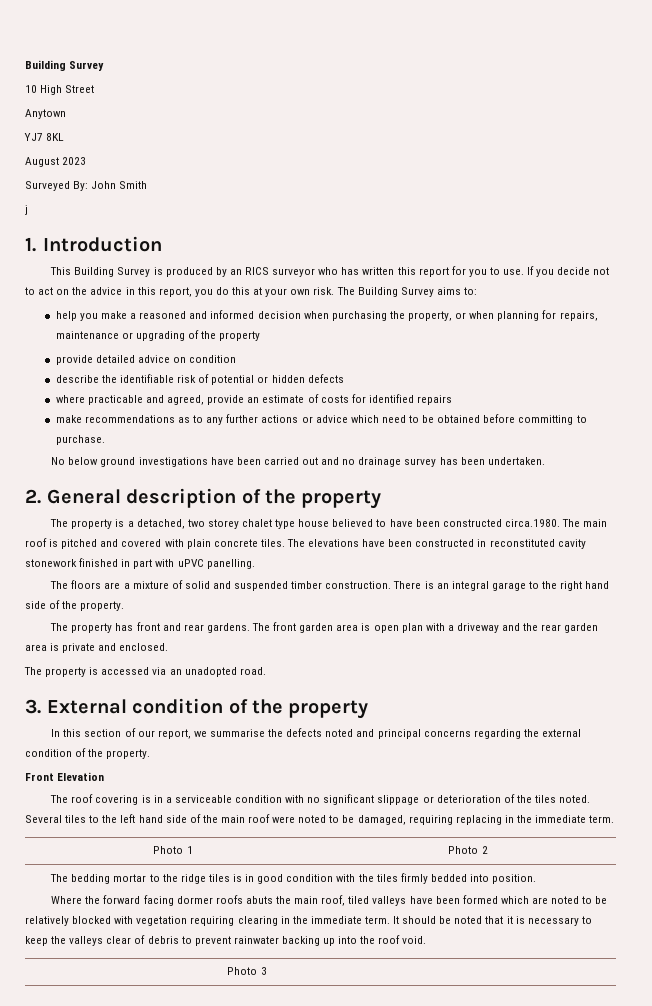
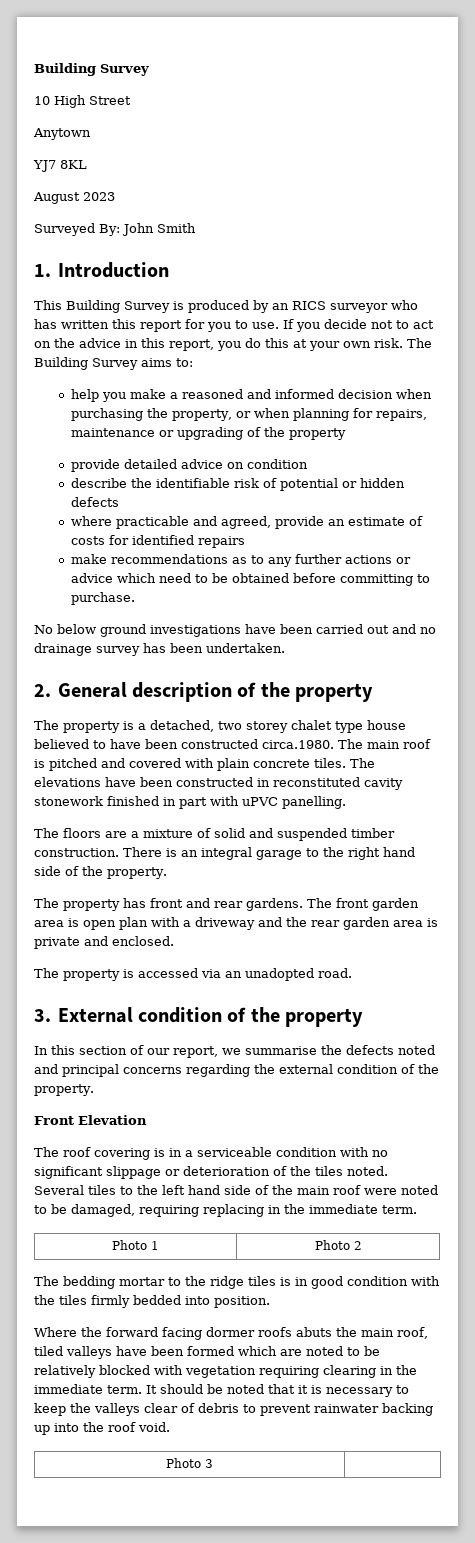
[25,205,28,215] // j -> (196, 228) none

